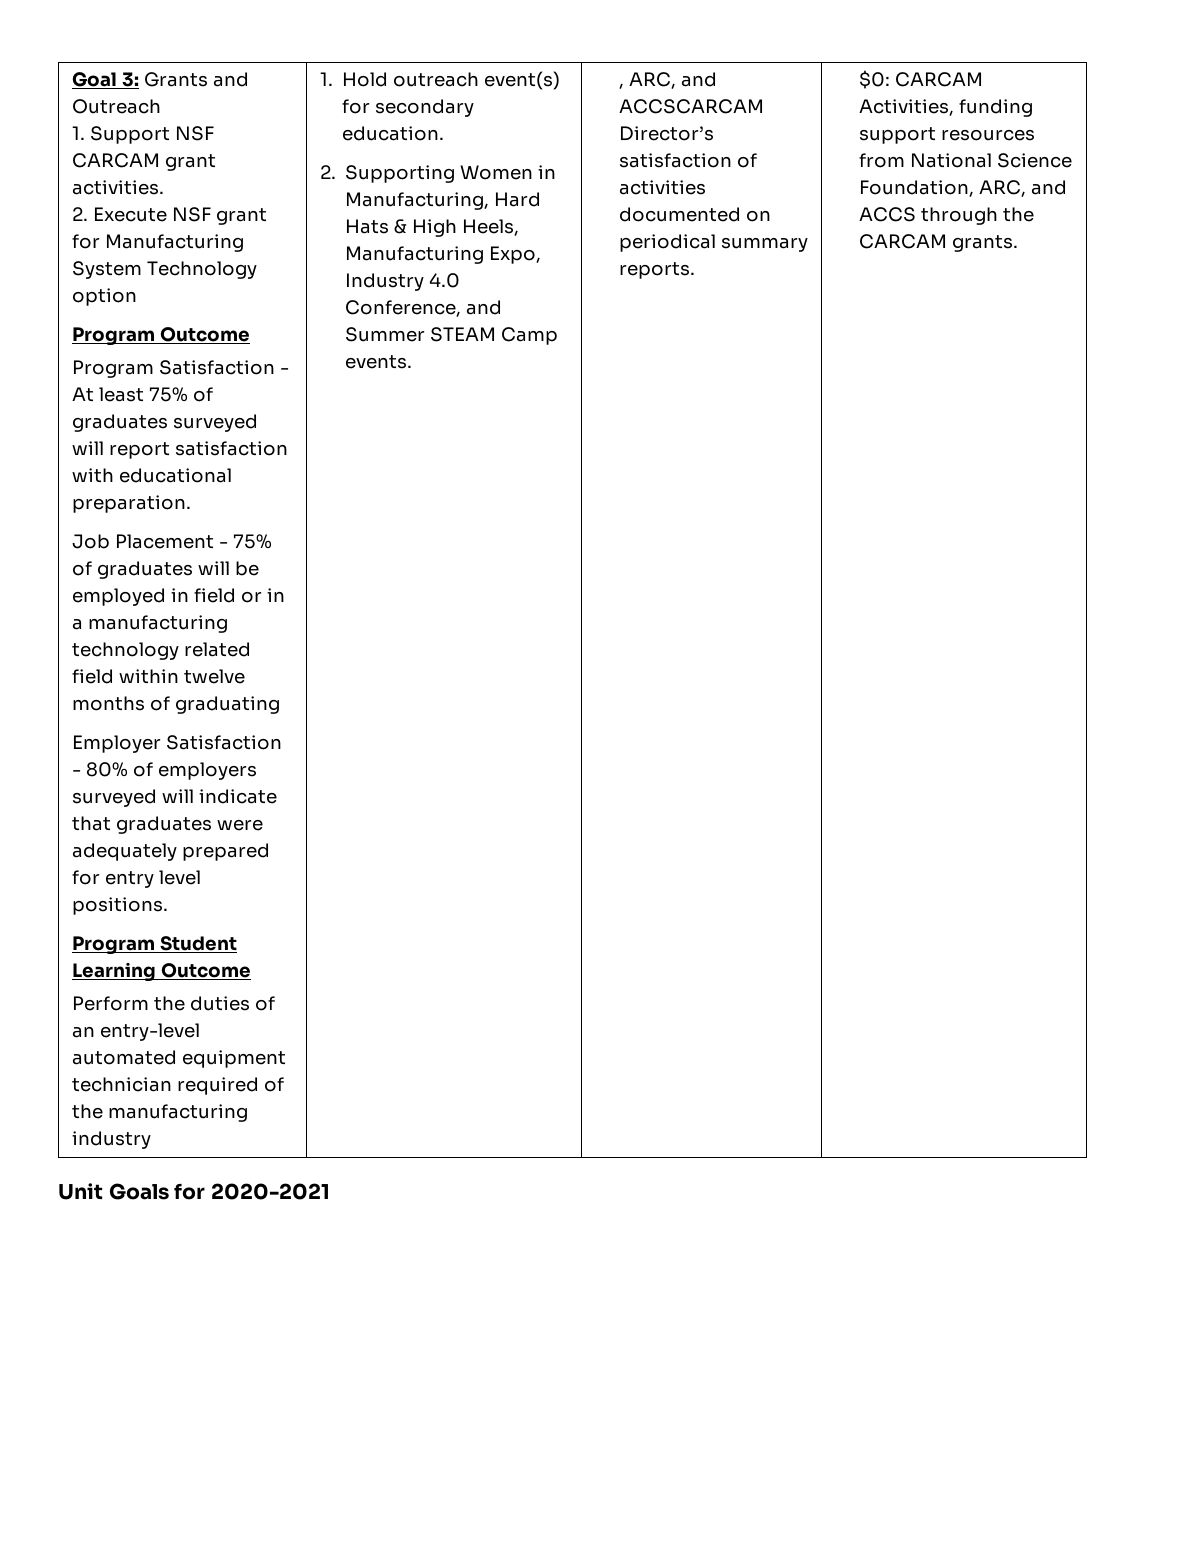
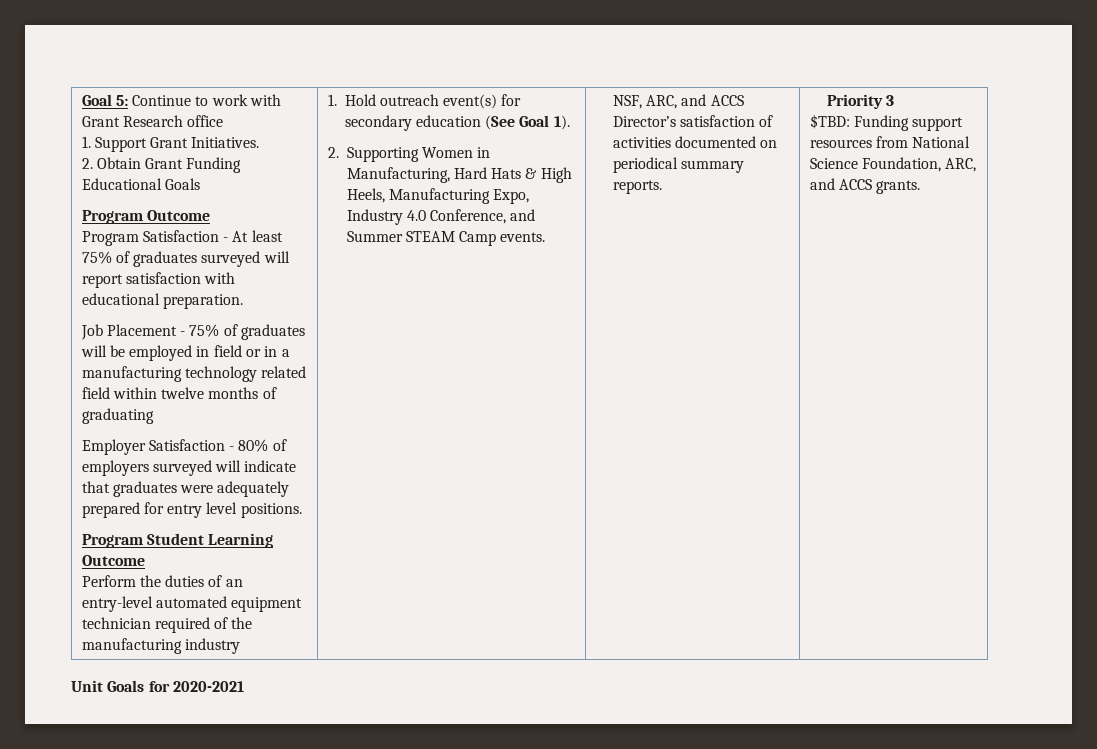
[71,72,249,87] [71,99,161,114] [71,126,214,144] [71,153,216,171] [71,180,164,195] [71,207,267,225] [71,234,244,252] [71,261,257,279] [71,288,137,306] Goal 3: Grants and Outreach // 1. Support NSF CARCAM grant activities. // 2. Execute NSF grant for Manufacturing System Technology option -> [81,94,282,106] [81,115,224,127] [81,136,260,152] [81,157,242,173] [81,178,200,190] Goal 5: Continue to work with Grant Research office // 1. Support Grant Initiatives. // 2. Obtain Grant Funding Educational Goals
[342,126,445,141] education. -> [415,115,570,130] education (See Goal 1).
[618,72,717,89] [618,99,764,114] , ARC, and ACCSCARCAM -> [612,94,744,109] NSF, ARC, and ACCS
[858,70,983,89] [858,99,1033,117] $0: CARCAM Activities, funding -> [826,94,895,109] [809,114,909,131] Priority 3 // $TBD: Funding
[920,207,1034,225] [858,234,947,249] through the CARCAM -> (872, 184) none

